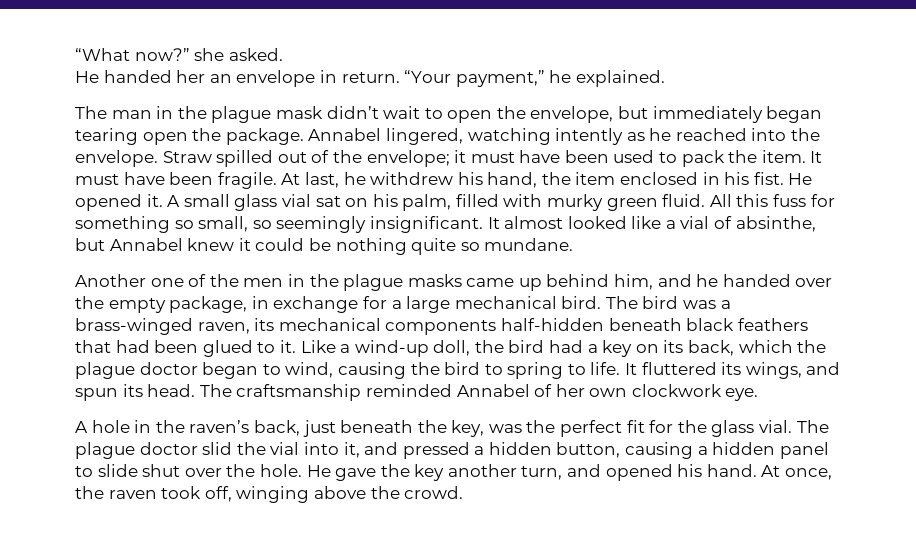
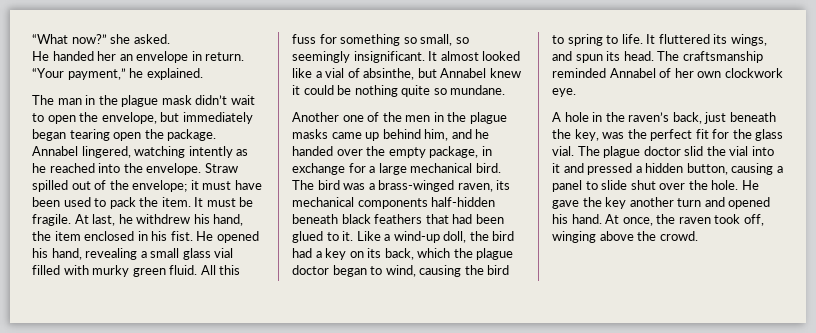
[123,172,214,185] have been -> [239,197,254,207] be
[146,194,452,211] it. A small glass vial sat on his palm, -> [32,248,234,260] his hand, revealing a small glass vial
[343,442,360,458] it, -> [552,163,560,173] it
[712,442,776,455] hidden -> (783, 169) none
[521,466,563,480] turn, -> [677,198,702,207] turn

